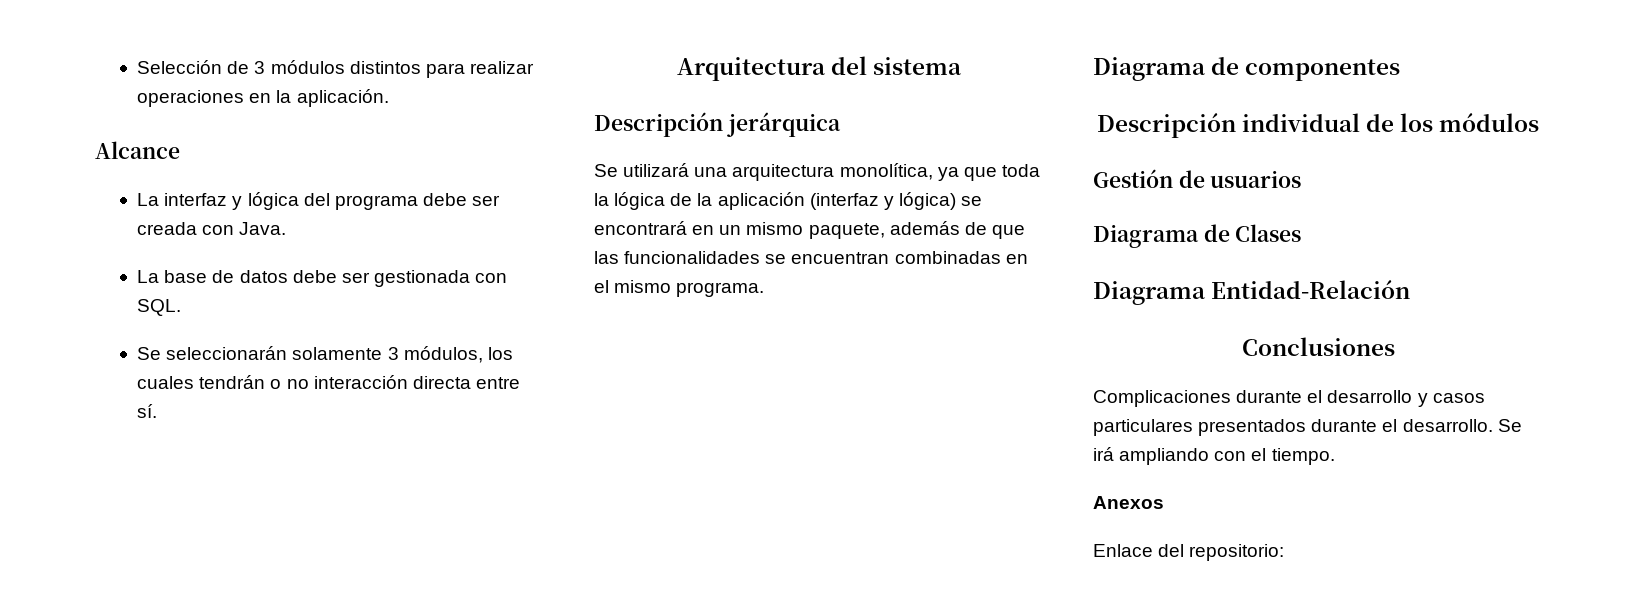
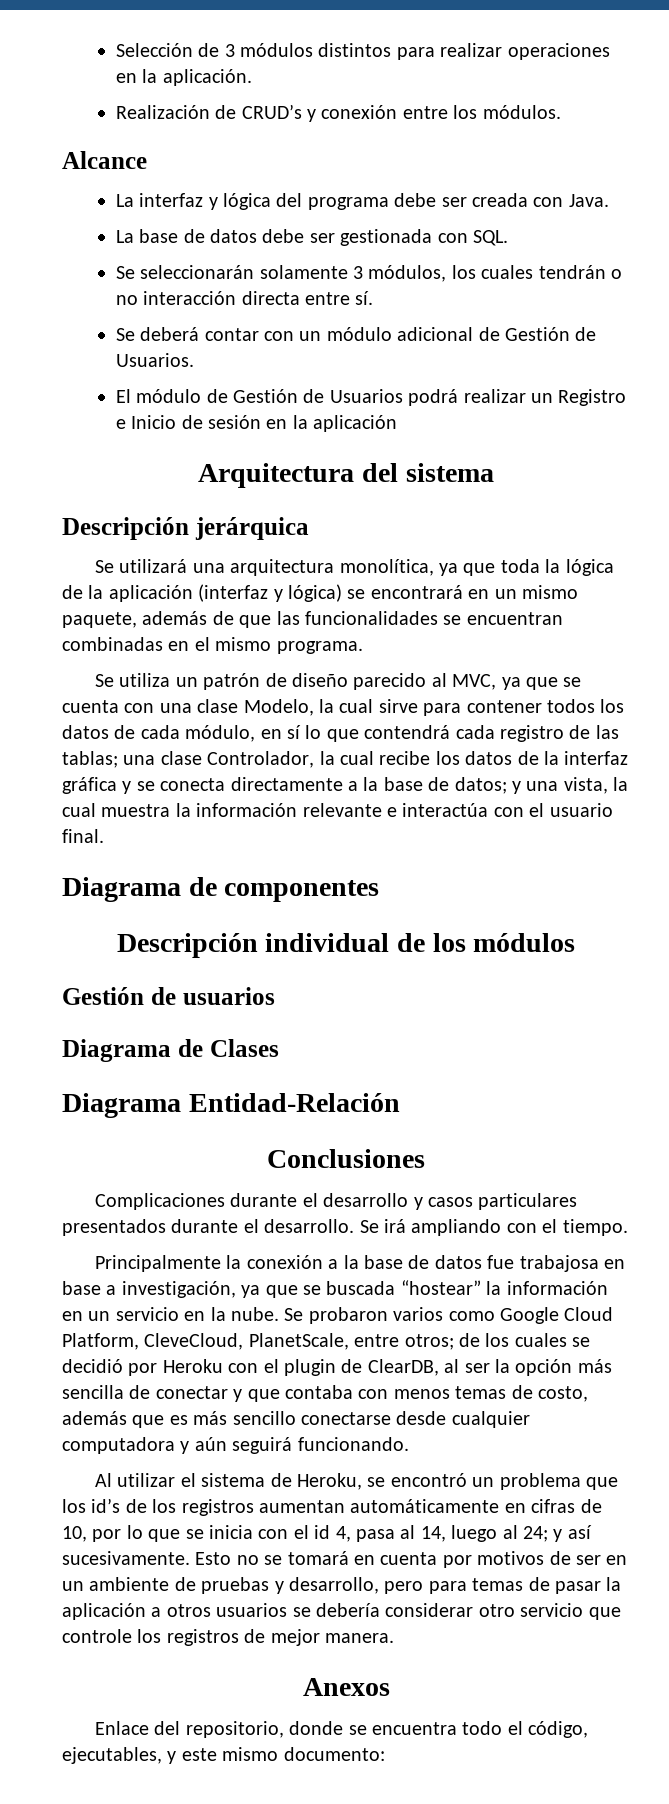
(389, 98) none -> [115,104,561,122] // Realización de CRUD’s y conexión entre los módulos.
(158, 411) none -> [115,327,597,341] [115,353,194,367] [115,389,627,406] [115,415,398,432] // Se deberá contar con un módulo adicional de Gestión de Usuarios. // El módulo de Gestión de Usuarios podrá realizar un Registro e Inicio de sesión en la aplicación
(765, 289) none -> [95,673,582,690] [62,699,625,716] [62,725,619,742] [62,751,629,768] [62,777,629,794] [62,803,613,817] [62,829,104,843] // Se utiliza un patrón de diseño parecido al MVC, ya que se cuenta con una clase Modelo, la cual sirve para contener todos los datos de cada módulo, en sí lo que contendrá cada registro de las tablas; una clase Controlador, la cual recibe los datos de la interfaz gráfica y se conecta directamente a la base de datos; y una vista, la cual muestra la información relevante e interactúa con el usuario final.
[1093,496,1164,509] [1093,544,1285,561] Anexos // Enlace del repositorio: -> [95,1255,626,1272] [62,1280,608,1298] [62,1307,614,1324] [62,1333,591,1350] [62,1359,612,1376] [62,1385,588,1402] [62,1411,530,1428] [62,1437,409,1454] [95,1473,619,1490] [62,1498,602,1516] [62,1525,592,1542] [62,1551,628,1568] [62,1577,622,1594] [62,1603,621,1620] [62,1629,394,1646] [302,1678,390,1696] [95,1721,589,1738] [62,1747,385,1764] Principalmente la conexión a la base de datos fue trabajosa en base a investigación, ya que se buscada “hostear” la información en un servicio en la nube. Se probaron varios como Google Cloud Platform, CleveCloud, PlanetScale, entre otros; de los cuales se decidió por Heroku con el plugin de ClearDB, al ser la opción más sencilla de conectar y que contaba con menos temas de costo, además que es más sencillo conectarse desde cualquier computadora y aún seguirá funcionando. // Al utilizar el sistema de Heroku, se encontró un problema que los id’s de los registros aumentan automáticamente en cifras de 10, por lo que se inicia con el id 4, pasa al 14, luego al 24; y así sucesivamente. Esto no se tomará en cuenta por motivos de ser en un ambiente de pruebas y desarrollo, pero para temas de pasar la aplicación a otros usuarios se debería considerar otro servicio que controle los registros de mejor manera. // Anexos // Enlace del repositorio, donde se encuentra todo el código, ejecutables, y este mismo documento:

